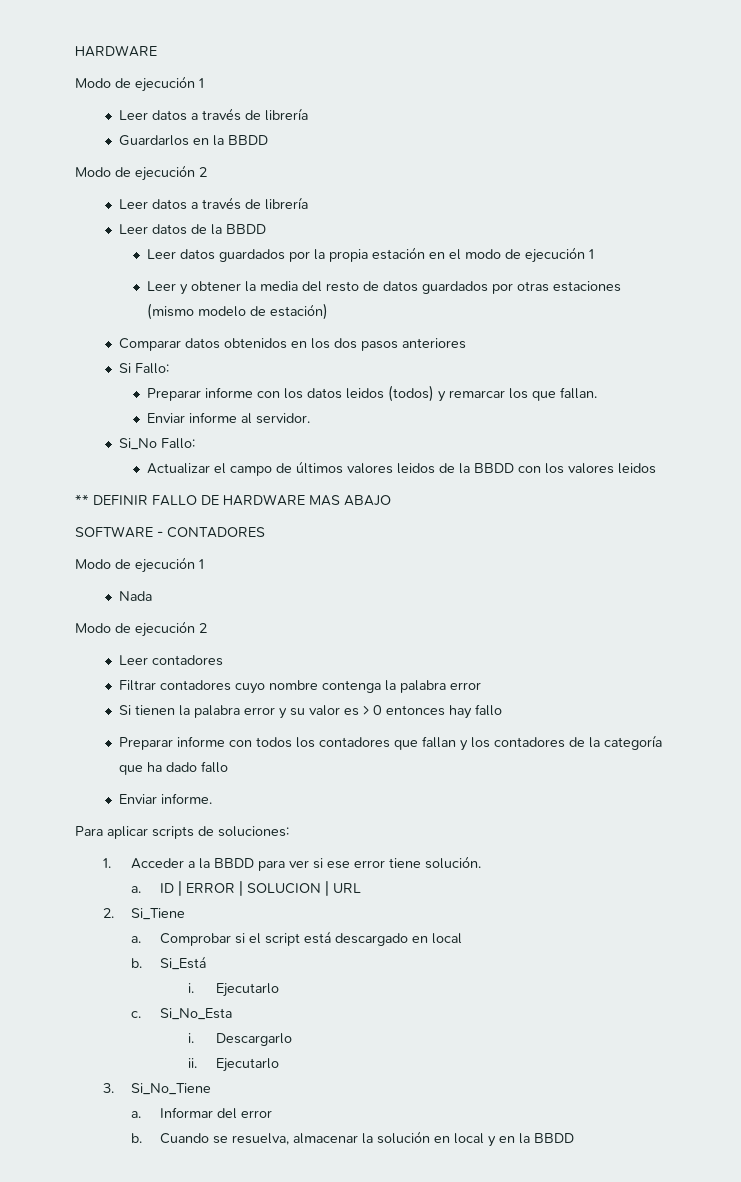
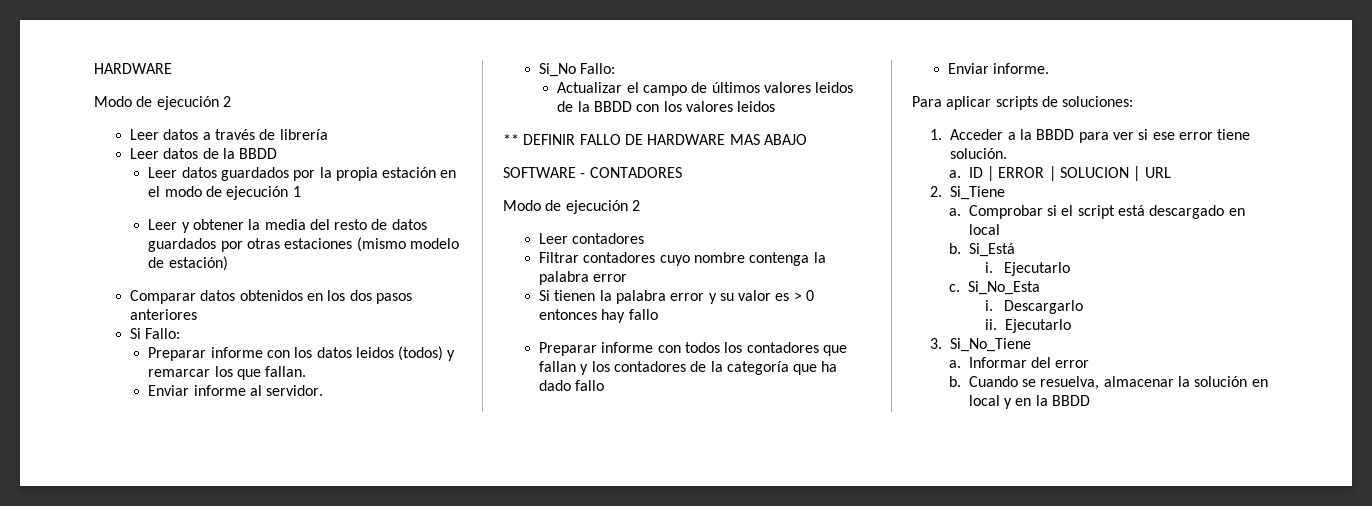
[75,45,157,57] [75,76,204,92] [119,108,309,121] [119,135,269,146] HARDWARE // Modo de ejecución 1 // Leer datos a través de librería // Guardarlos en la BBDD -> [94,63,172,74] HARDWARE
[75,557,204,573] [119,591,153,601] // Modo de ejecución 1 // Nada -> (682, 172) none

